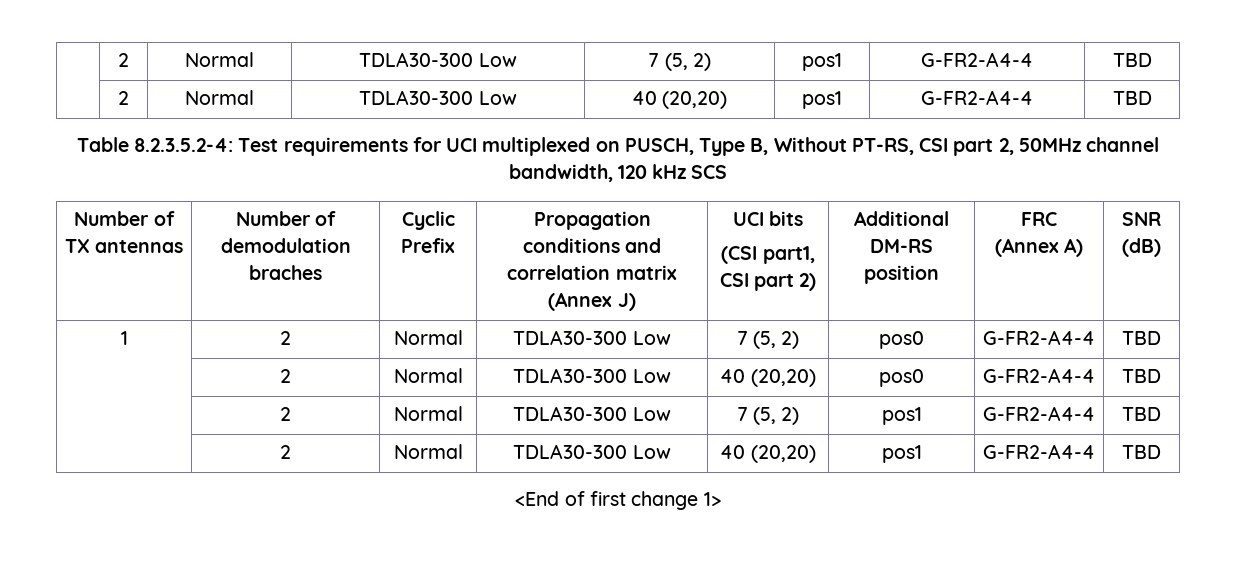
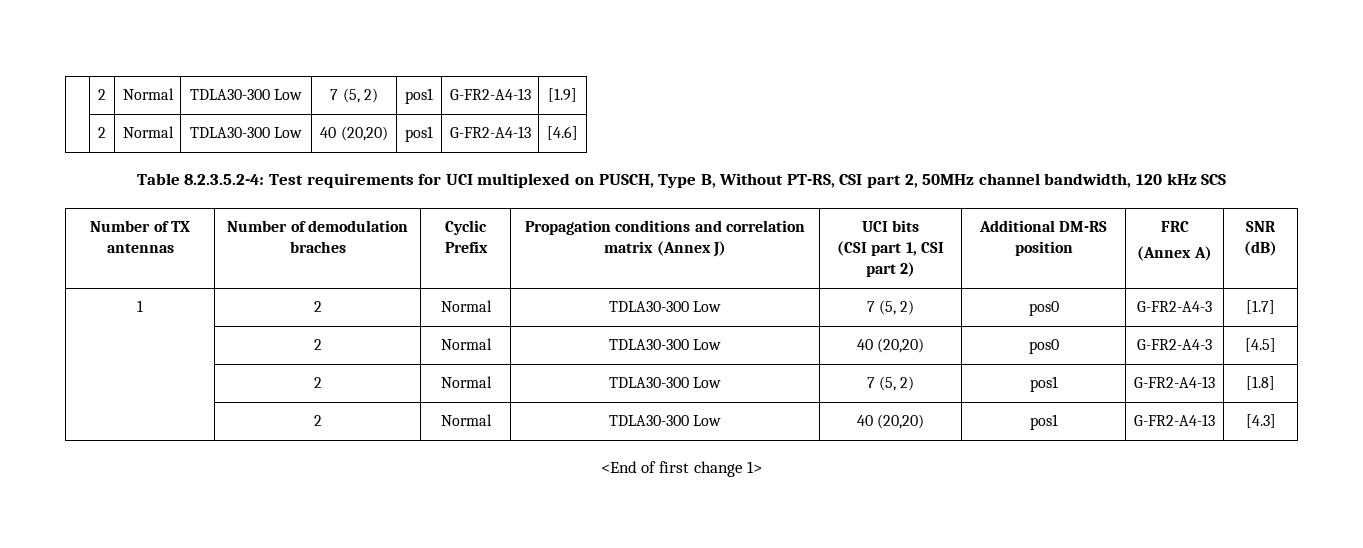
[118,53,129,67] [185,52,254,67] [359,52,517,67] [648,53,711,71] [802,53,842,71] [921,52,1033,67] [1112,53,1152,67] [118,91,129,105] [185,90,254,105] [359,90,517,105] [631,91,728,109] [802,91,842,109] [921,90,1033,105] [1112,91,1152,105] | 2 | Normal | TDLA30-300 Low | 7 (5, 2) | pos1 | G-FR2-A4-4 | TBD // | 2 | Normal | TDLA30-300 Low | 40 (20,20) | pos1 | G-FR2-A4-4 | TBD -> [98,89,106,100] [122,88,174,100] [189,89,303,100] [330,88,378,103] [405,88,433,104] [449,88,531,100] [548,88,577,102] [98,127,106,138] [122,126,174,138] [189,127,303,138] [320,126,388,141] [405,126,433,142] [449,126,531,138] [547,126,578,140] | 2 | Normal | TDLA30-300 Low | 7 (5, 2) | pos1 | G-FR2-A4-13 | [1.9] // | 2 | Normal | TDLA30-300 Low | 40 (20,20) | pos1 | G-FR2-A4-13 | [4.6]
[762,246,815,264] part1, -> [871,242,917,256] part 1,
[983,330,1095,345] [1122,331,1161,345] G-FR2-A4-4 | TBD -> [1137,301,1212,312] [1246,300,1275,314] G-FR2-A4-3 | [1.7]
[983,368,1095,383] [1122,369,1161,383] [280,407,291,421] [393,406,463,421] [513,406,671,421] [736,407,800,425] [881,407,922,425] [983,406,1095,421] [1122,407,1161,421] [280,445,291,459] [393,444,463,459] [513,444,671,459] [720,445,816,463] [881,445,922,463] [983,444,1095,459] [1122,445,1161,459] G-FR2-A4-4 | TBD // | 2 | Normal | TDLA30-300 Low | 7 (5, 2) | pos1 | G-FR2-A4-4 | TBD // | 2 | Normal | TDLA30-300 Low | 40 (20,20) | pos1 | G-FR2-A4-4 | TBD -> [1137,339,1212,350] [1245,338,1276,352] [313,377,322,388] [440,376,492,388] [608,377,722,388] [866,376,915,391] [1029,376,1058,392] [1134,376,1215,388] [1246,376,1275,390] [313,415,322,426] [440,414,492,426] [608,415,722,426] [856,414,925,429] [1029,414,1058,430] [1134,414,1215,426] [1245,414,1276,428] G-FR2-A4-3 | [4.5] // | 2 | Normal | TDLA30-300 Low | 7 (5, 2) | pos1 | G-FR2-A4-13 | [1.8] // | 2 | Normal | TDLA30-300 Low | 40 (20,20) | pos1 | G-FR2-A4-13 | [4.3]

